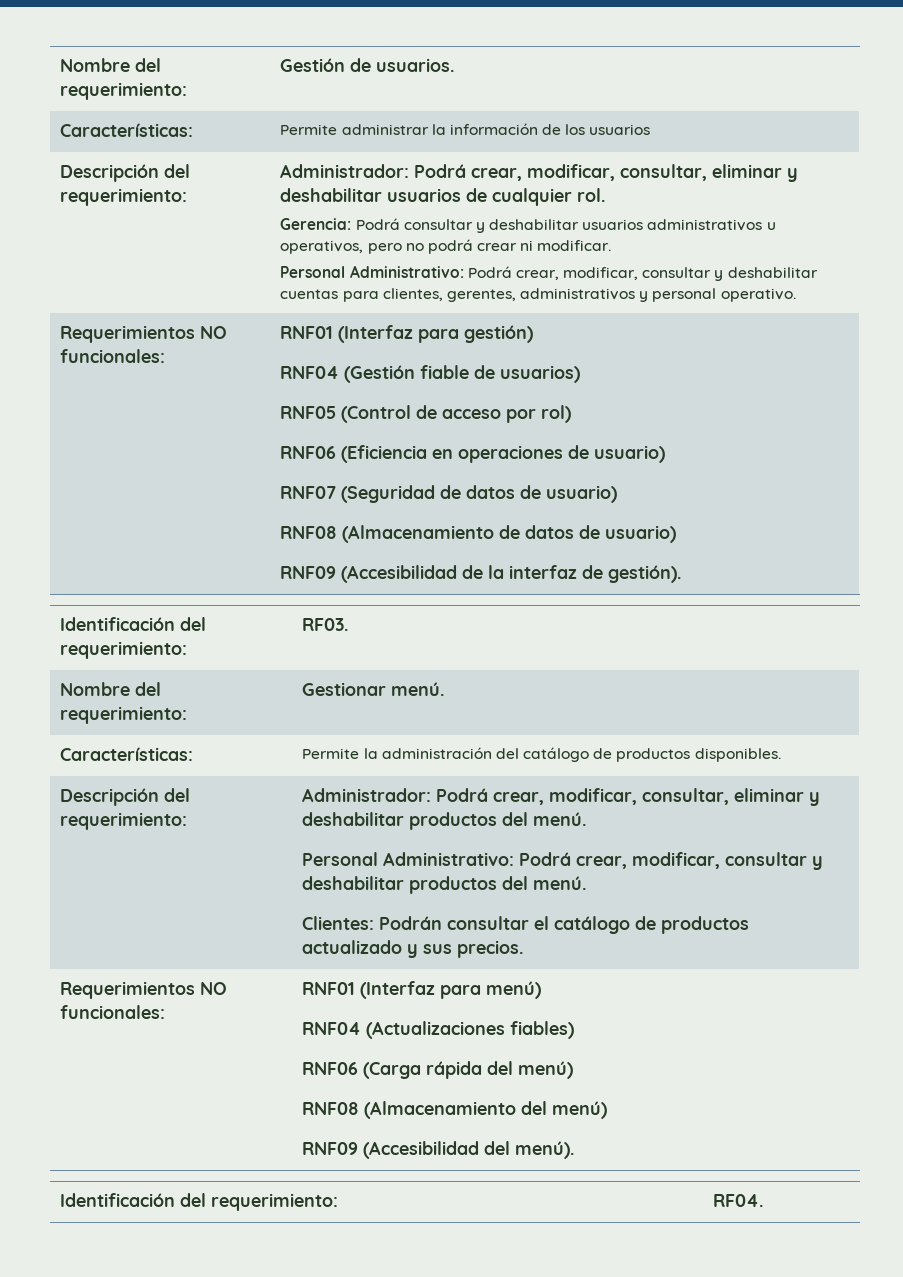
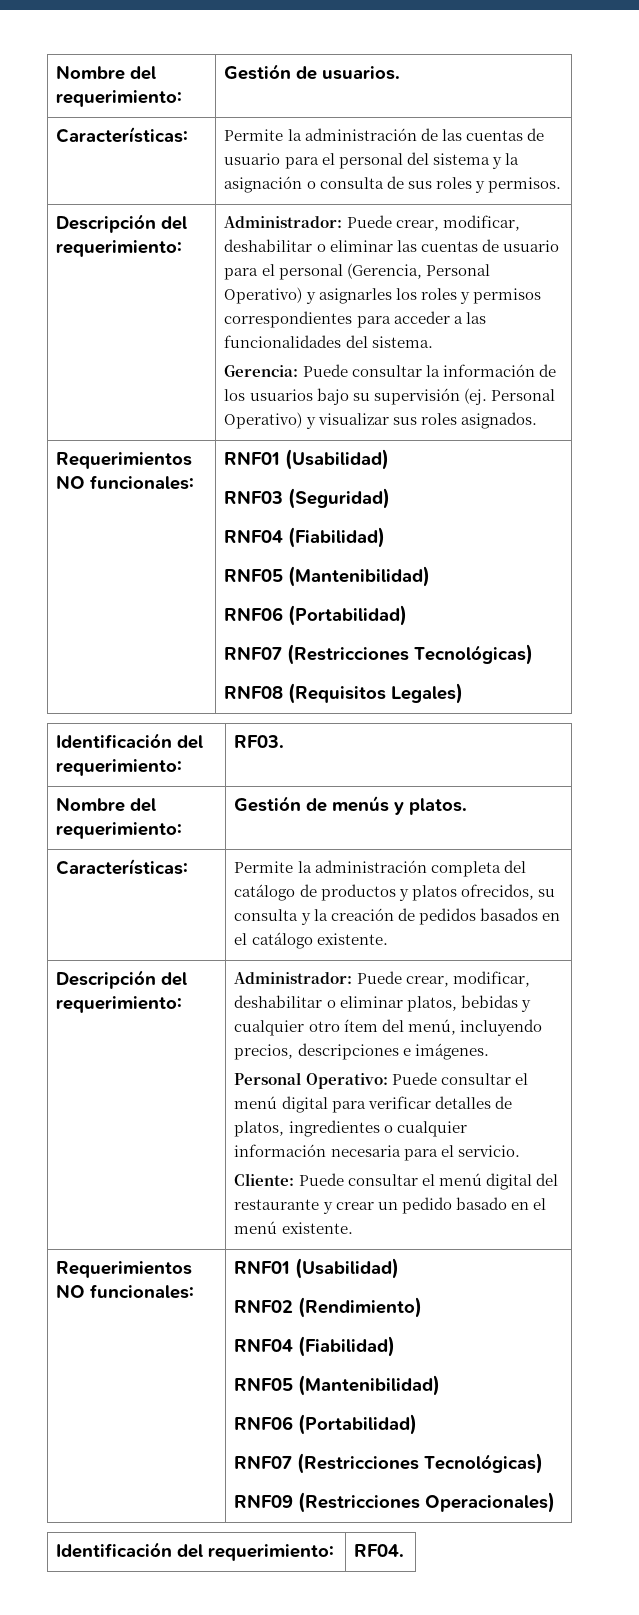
[341,123,651,135] [60,164,191,182] [60,188,188,206] [280,164,799,182] [280,188,606,206] [280,218,776,233] [280,239,612,254] [280,265,818,281] [280,288,796,302] [60,325,228,343] [60,349,166,363] [280,325,534,343] [280,365,581,383] [280,405,572,423] [280,445,666,463] [280,485,618,503] [280,525,677,543] [280,565,682,583] administrar la información de los usuarios // Descripción del requerimiento: | Administrador: Podrá crear, modificar, consultar, eliminar y deshabilitar usuarios de cualquier rol. // Gerencia: Podrá consultar y deshabilitar usuarios administrativos u operativos, pero no podrá crear ni modificar. // Personal Administrativo: Podrá crear, modificar, consultar y deshabilitar cuentas para clientes, gerentes, administrativos y personal operativo. // Requerimientos NO funcionales: | RNF01 (Interfaz para gestión) // RNF04 (Gestión fiable de usuarios) // RNF05 (Control de acceso por rol) // RNF06 (Eficiencia en operaciones de usuario) // RNF07 (Seguridad de datos de usuario) // RNF08 (Almacenamiento de datos de usuario) // RNF09 (Accesibilidad de la interfaz de gestión). -> [287,128,544,141] [224,152,519,169] [224,176,561,193] [56,214,188,233] [56,240,183,257] [224,215,520,231] [224,239,559,252] [224,263,490,280] [224,287,541,304] [224,311,486,328] [224,335,433,348] [224,364,556,377] [224,388,555,405] [224,412,537,429] [56,452,193,469] [56,475,195,490] [224,449,390,470] [224,488,391,509] [224,527,386,548] [224,566,431,587] [224,605,408,626] [224,644,534,665] [224,683,464,704] la administración de las cuentas de usuario para el personal del sistema y la asignación o consulta de sus roles y permisos. // Descripción del requerimiento: | Administrador: Puede crear, modificar, deshabilitar o eliminar las cuentas de usuario para el personal (Gerencia, Personal Operativo) y asignarles los roles y permisos correspondientes para acceder a las funcionalidades del sistema. // Gerencia: Puede consultar la información de los usuarios bajo su supervisión (ej. Personal Operativo) y visualizar sus roles asignados. // Requerimientos NO funcionales: | RNF01 (Usabilidad) // RNF03 (Seguridad) // RNF04 (Fiabilidad) // RNF05 (Mantenibilidad) // RNF06 (Portabilidad) // RNF07 (Restricciones Tecnológicas) // RNF08 (Requisitos Legales)
[302,682,445,696] [60,747,194,761] [302,747,492,759] Gestionar menú. // Características: | Permite la administración -> [234,796,468,815] [56,859,189,875] [234,860,501,877] Gestión de menús y platos. // Características: | Permite la administración completa
[694,748,781,762] [60,788,191,806] [60,812,188,830] [302,788,821,806] [302,812,587,830] [302,852,824,870] [302,876,587,894] [302,916,750,934] [302,940,524,958] [60,981,228,999] [60,1005,166,1019] [302,981,542,999] [302,1021,575,1039] [302,1061,574,1079] [302,1101,608,1119] [302,1141,575,1159] disponibles. // Descripción del requerimiento: | Administrador: Podrá crear, modificar, consultar, eliminar y deshabilitar productos del menú. // Personal Administrativo: Podrá crear, modificar, consultar y deshabilitar productos del menú. // Clientes: Podrán consultar el catálogo de productos actualizado y sus precios. // Requerimientos NO funcionales: | RNF01 (Interfaz para menú) // RNF04 (Actualizaciones fiables) // RNF06 (Carga rápida del menú) // RNF08 (Almacenamiento del menú) // RNF09 (Accesibilidad del menú). -> [398,884,555,901] [234,908,560,925] [234,932,388,949] [56,970,188,989] [56,996,183,1013] [234,971,530,987] [234,995,531,1012] [234,1019,542,1036] [234,1043,489,1060] [234,1072,528,1089] [234,1096,512,1113] [234,1120,467,1137] [234,1144,520,1161] [234,1173,558,1190] [234,1197,546,1214] [234,1221,353,1234] [56,1261,193,1278] [56,1284,195,1299] [234,1258,400,1279] [234,1297,423,1318] [234,1336,396,1357] [234,1375,441,1396] [234,1414,418,1435] [234,1453,544,1474] [234,1492,556,1513] y platos ofrecidos, su consulta y la creación de pedidos basados en el catálogo existente. // Descripción del requerimiento: | Administrador: Puede crear, modificar, deshabilitar o eliminar platos, bebidas y cualquier otro ítem del menú, incluyendo precios, descripciones e imágenes. // Personal Operativo: Puede consultar el menú digital para verificar detalles de platos, ingredientes o cualquier información necesaria para el servicio. // Cliente: Puede consultar el menú digital del restaurante y crear un pedido basado en el menú existente. // Requerimientos NO funcionales: | RNF01 (Usabilidad) // RNF02 (Rendimiento) // RNF04 (Fiabilidad) // RNF05 (Mantenibilidad) // RNF06 (Portabilidad) // RNF07 (Restricciones Tecnológicas) // RNF09 (Restricciones Operacionales)

